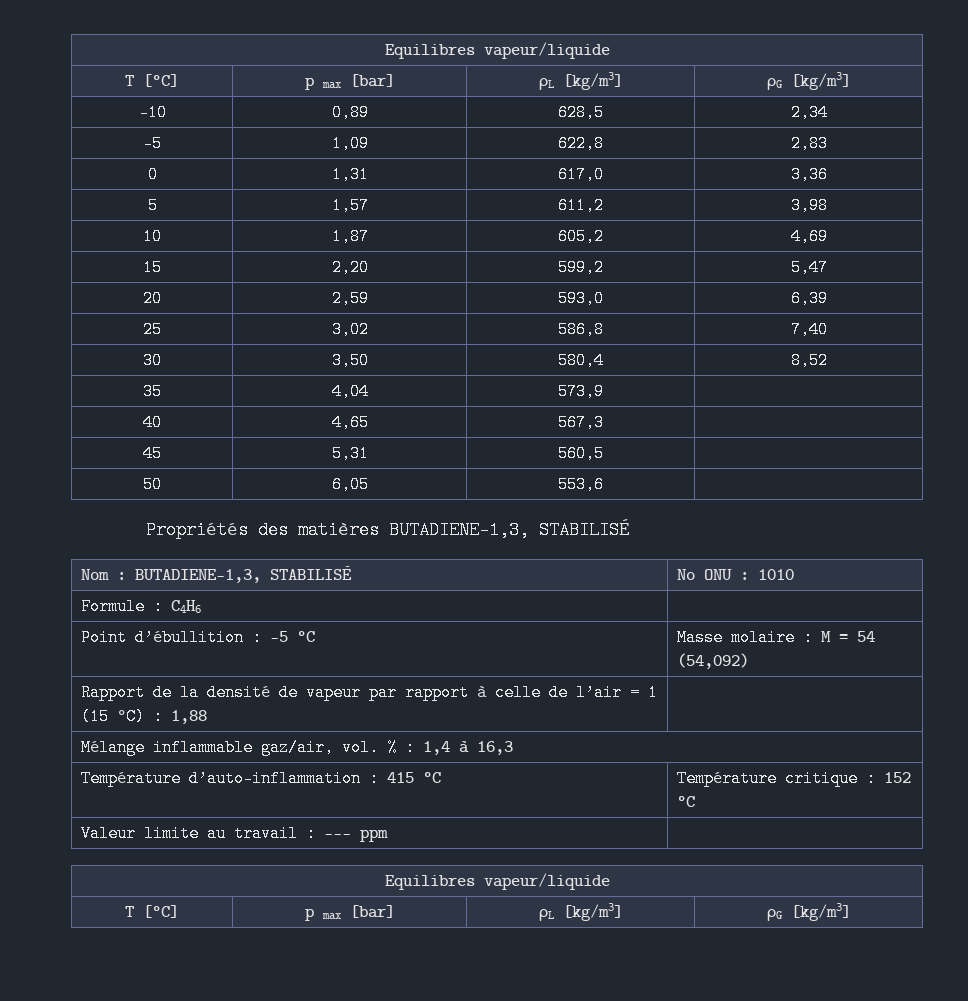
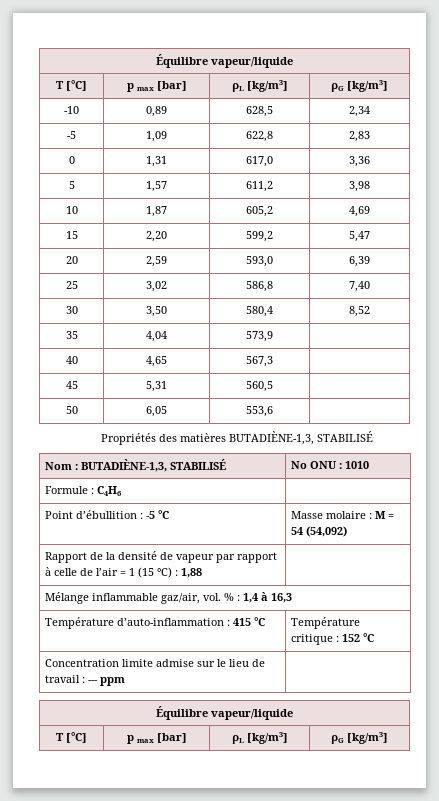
[384,44,475,59] Equilibres -> [156,54,208,68] Équilibre
[389,521,530,539] BUTADIENE-1,3, -> [229,431,315,445] BUTADIÈNE-1,3,
[135,569,262,583] BUTADIENE-1,3, -> [81,459,168,472] BUTADIÈNE-1,3,
[81,825,227,842] Valeur limite au -> [45,659,266,667] Concentration limite admise sur le lieu de
[384,875,475,890] Equilibres -> [156,706,208,720] Équilibre

